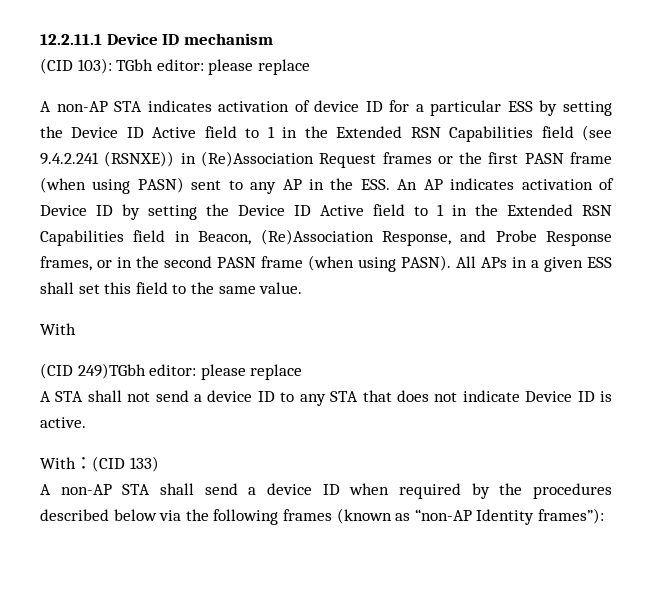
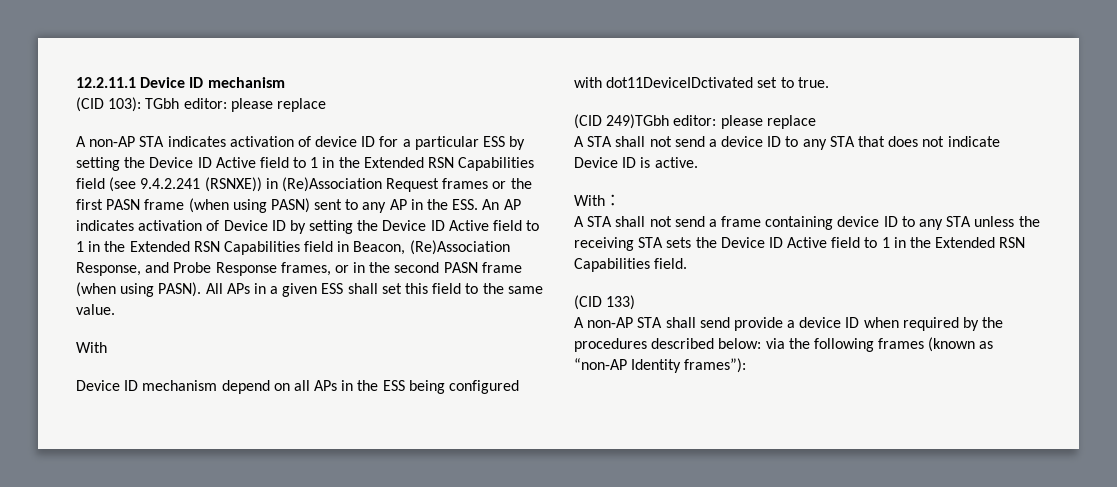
(76, 329) none -> [76,380,520,394] [574,77,829,88] // Device ID mechanism depend on all APs in the ESS being configured with dot11DeviceIDctivated set to true.
(92, 463) none -> [574,216,1040,230] [574,237,1026,251] [574,258,688,272] // A STA shall not send a frame containing device ID to any STA unless the receiving STA sets the Device ID Active field to 1 in the Extended RSN Capabilities field. //
(238, 489) none -> [733,317,783,331] provide
[113,509,157,521] below -> [718,338,762,349] below:

